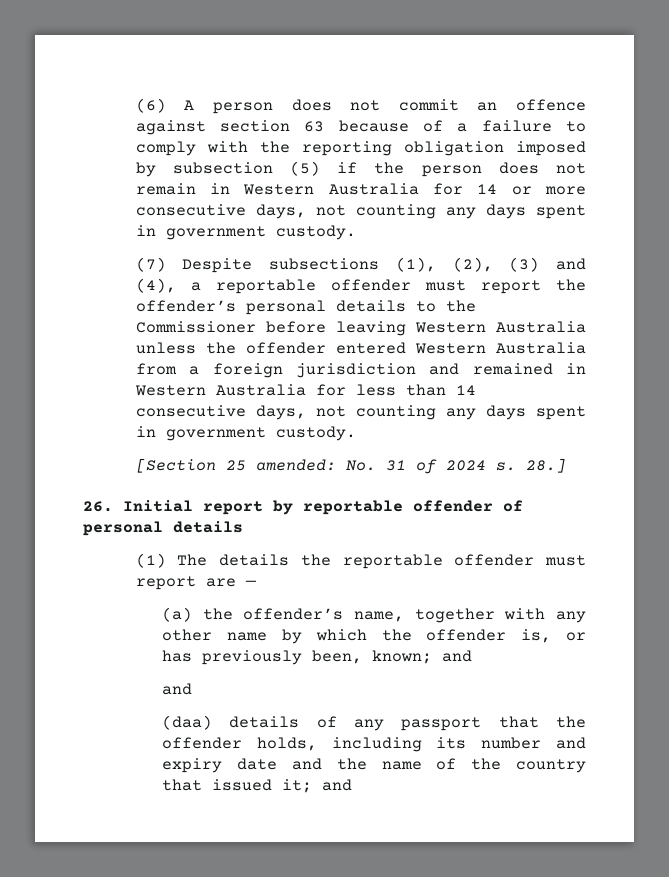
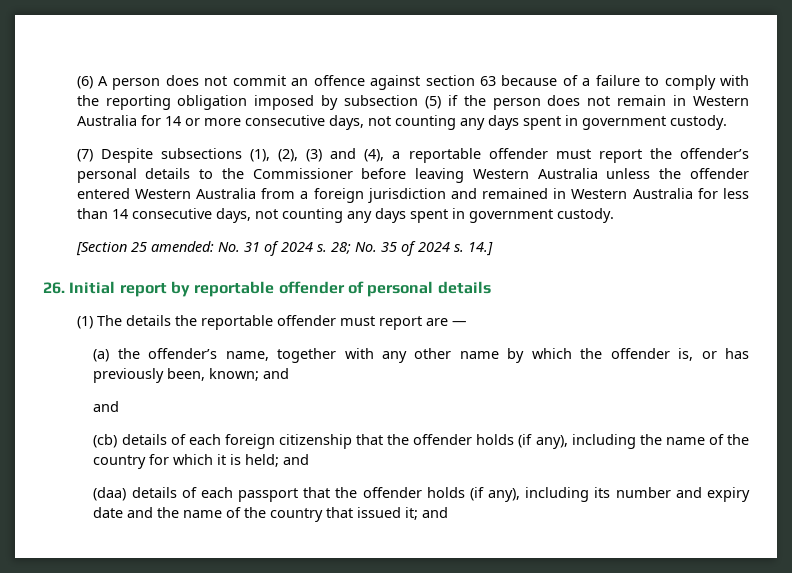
[525,458,566,473] 28.] -> [330,241,493,256] 28; No. 35 of 2024 s. 14.]
(193, 689) none -> [93,434,750,449] [93,454,310,469] // (cb) details of each foreign citizenship that the offender holds (if any), including the name of the country for which it is held; and
[354,719,385,731] any -> [200,487,233,498] each
[256,737,317,751] holds, -> [426,487,521,502] holds (if any),

